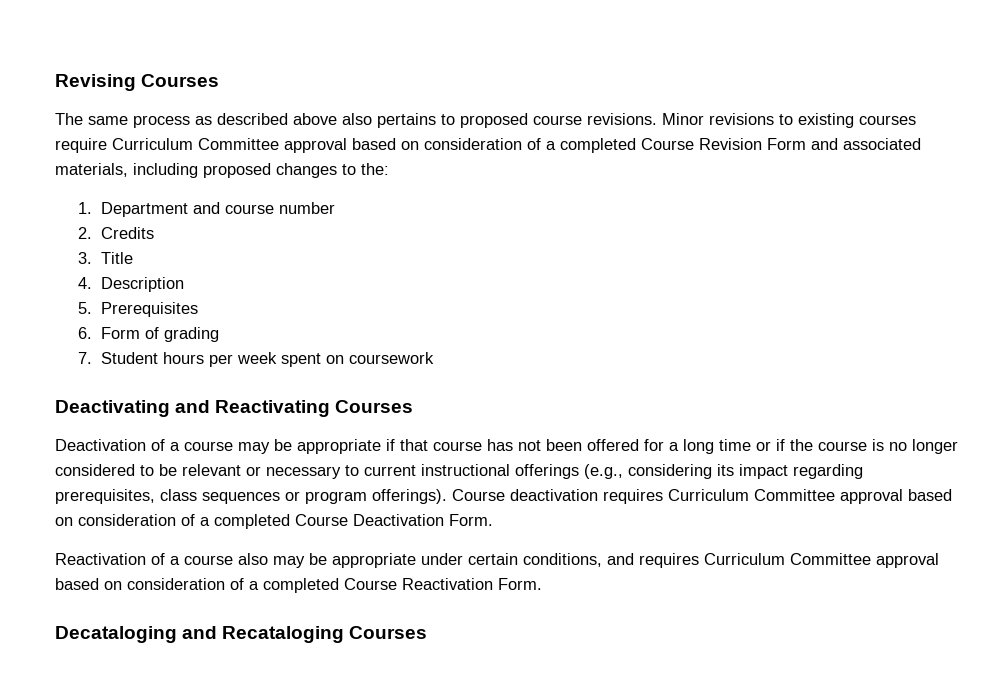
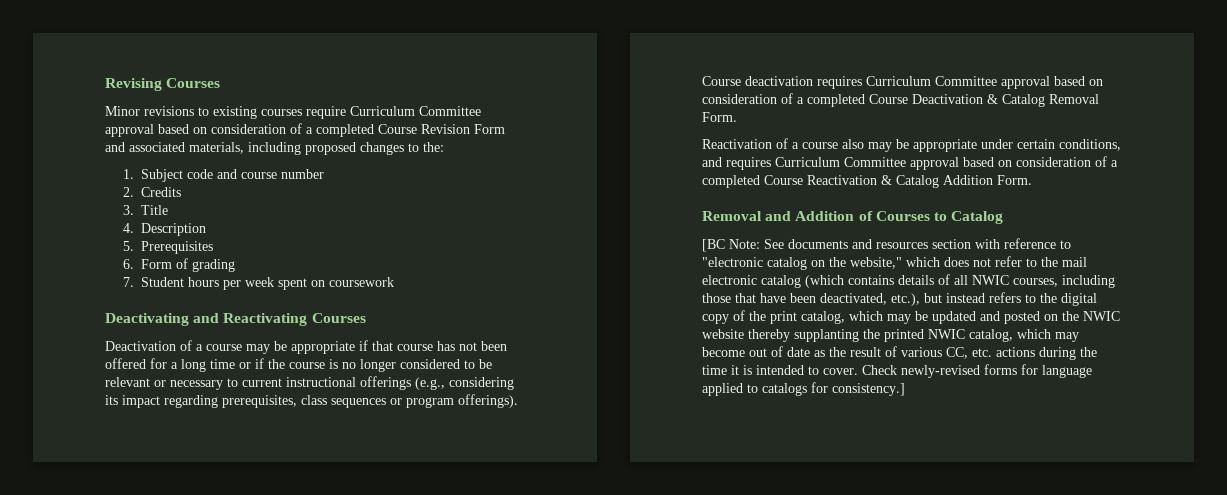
[55,113,657,128] The same process as described above also pertains to proposed course revisions. -> (221, 83) none
[100,202,188,217] Department -> [140,169,213,182] Subject code
(444, 520) none -> [987,94,1099,107] & Catalog Removal
[498,578,542,590] [55,626,428,643] Form. // Decataloging and Recataloging Courses -> [881,175,1032,188] [702,211,1004,224] [702,238,1071,252] [702,256,1087,270] [702,274,1115,288] [702,292,1097,306] [702,310,1120,324] [702,329,1079,342] [702,346,1097,360] [702,364,1092,378] [702,382,905,396] & Catalog Addition Form. // Removal and Addition of Courses to Catalog // [BC Note: See documents and resources section with reference to "electronic catalog on the website," which does not refer to the mail electronic catalog (which contains details of all NWIC courses, including those that have been deactivated, etc.), but instead refers to the digital copy of the print catalog, which may be updated and posted on the NWIC website thereby supplanting the printed NWIC catalog, which may become out of date as the result of various CC, etc. actions during the time it is intended to cover. Check newly-revised forms for language applied to catalogs for consistency.]

